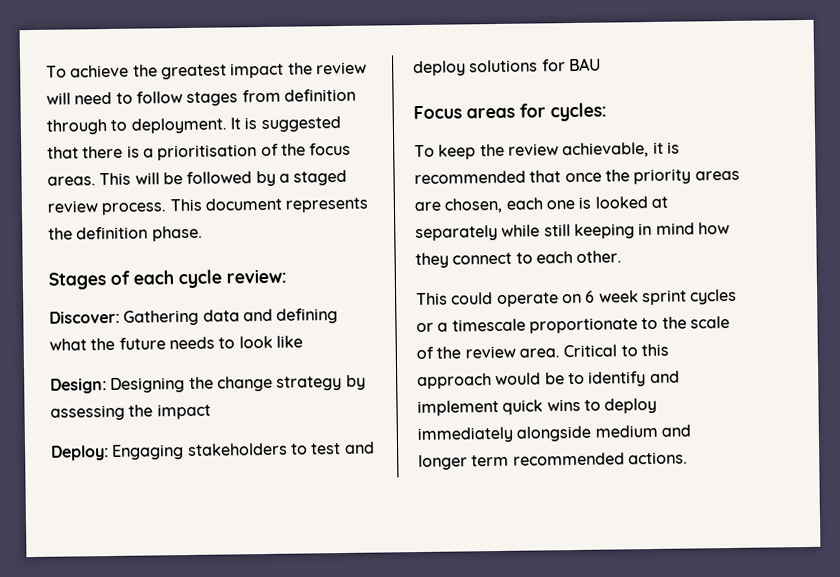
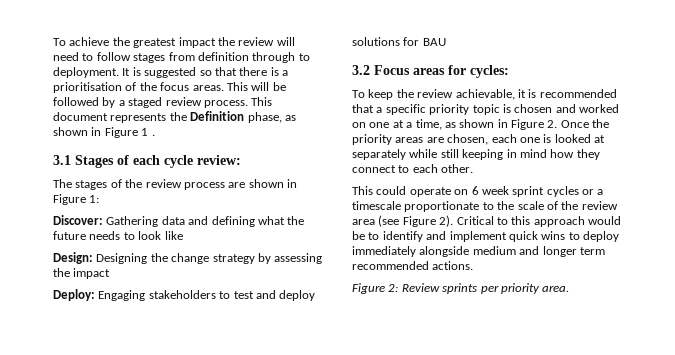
(341, 124) none -> [199,70,212,76] so
[76,225,203,242] definition phase. // -> [190,111,296,123] [53,127,155,138] [53,155,71,165] Definition phase, as shown in Figure 1 . // 3.1
(287, 276) none -> [53,179,297,190] [53,194,100,205] // The stages of the review process are shown in Figure 1:
(601, 64) none -> [352,65,370,75] 3.2
[564,172,602,183] once -> [376,104,619,115] [352,119,589,130] a specific priority topic is chosen and worked on one at a time, as shown in Figure 2. Once
[518,348,560,358] area. -> [352,215,454,227] area (see Figure 2).
(688, 458) none -> [352,283,570,294] // Figure 2: Review sprints per priority area.

